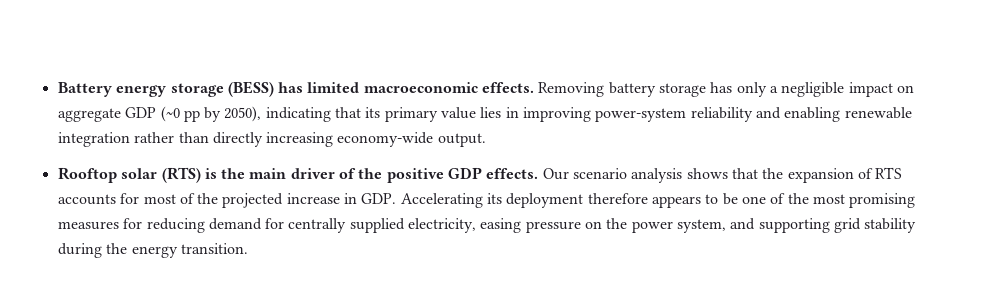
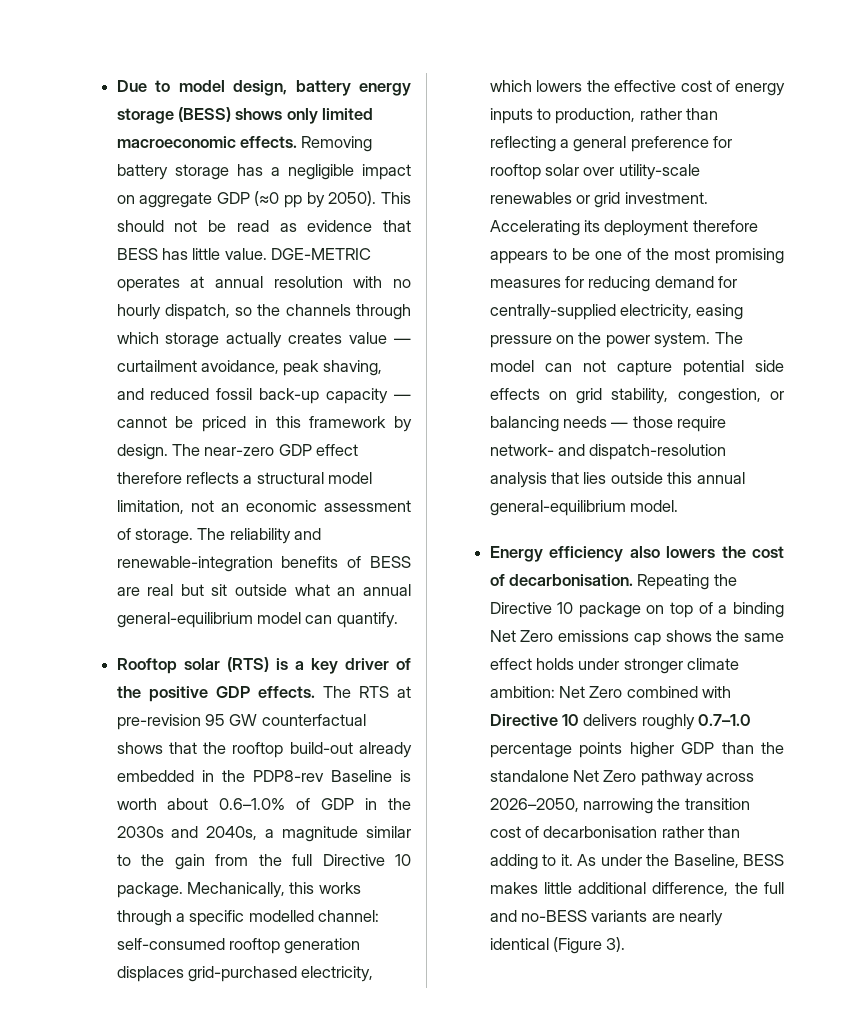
[57,82,112,97] Battery -> [116,80,351,96] Due to model design, battery
[278,82,304,93] has -> [235,108,318,124] shows only
[736,82,767,97] only -> (263, 170) none
[160,106,180,122] (~0 -> [254,191,280,206] (≈0
[224,106,912,122] [57,132,486,147] 2050), indicating that its primary value lies in improving power-system reliability and enabling renewable integration rather than directly increasing economy-wide output. -> [328,191,412,206] [116,220,411,232] [116,248,372,260] [116,276,412,292] [116,304,411,320] [116,332,412,348] [116,360,382,376] [116,388,412,404] [116,416,412,432] [116,444,359,460] [116,472,373,484] [116,500,411,514] [116,528,322,544] [116,556,411,572] [116,584,411,596] [116,612,398,628] 2050). This should not be read as evidence that BESS has little value. DGE-METRIC operates at annual resolution with no hourly dispatch, so the channels through which storage actually creates value — curtailment avoidance, peak shaving, and reduced fossil back-up capacity — cannot be priced in this framework by design. The near-zero GDP effect therefore reflects a structural model limitation, not an economic assessment of storage. The reliability and renewable-integration benefits of BESS are real but sit outside what an annual general-equilibrium model can quantify.
[221,168,287,179] the main -> [294,658,338,674] a key
[542,167,903,183] [57,193,397,208] Our scenario analysis shows that the expansion of RTS accounts for most of the projected increase in GDP. -> [322,686,411,698] [116,714,366,730] [116,742,412,758] [116,770,411,782] [116,798,412,810] [116,826,412,842] [116,854,412,870] [116,882,361,898] [116,910,380,926] [116,938,361,954] [116,966,374,982] [489,80,785,96] [489,108,719,124] [489,136,733,152] [489,164,700,180] [489,192,708,208] The RTS at pre-revision 95 GW counterfactual shows that the rooftop build-out already embedded in the PDP8-rev Baseline is worth about 0.6–1.0% of GDP in the 2030s and 2040s, a magnitude similar to the gain from the full Directive 10 package. Mechanically, this works through a specific modelled channel: self-consumed rooftop generation displaces grid-purchased electricity, which lowers the effective cost of energy inputs to production, rather than reflecting a general preference for rooftop solar over utility-scale renewables or grid investment.
[288,218,405,233] centrally supplied -> [489,304,616,320] centrally-supplied
[677,218,917,233] [57,243,248,258] system, and supporting grid stability during the energy transition. -> [654,332,743,348] [489,360,784,376] [489,388,784,404] [489,416,727,432] [489,444,727,460] [489,472,745,488] [489,500,679,516] [489,546,784,562] [489,574,737,590] [489,602,784,618] [489,630,784,646] [489,658,740,674] [489,686,732,698] [489,714,752,730] [489,742,784,758] [489,770,755,786] [489,798,750,814] [489,826,741,838] [489,854,784,870] [489,882,784,896] [489,910,724,926] [489,937,626,954] system. The model can not capture potential side effects on grid stability, congestion, or balancing needs — those require network- and dispatch-resolution analysis that lies outside this annual general-equilibrium model. // Energy efficiency also lowers the cost of decarbonisation. Repeating the Directive 10 package on top of a binding Net Zero emissions cap shows the same effect holds under stronger climate ambition: Net Zero combined with Directive 10 delivers roughly 0.7–1.0 percentage points higher GDP than the standalone Net Zero pathway across 2026–2050, narrowing the transition cost of decarbonisation rather than adding to it. As under the Baseline, BESS makes little additional difference, the full and no-BESS variants are nearly identical (Figure 3).

